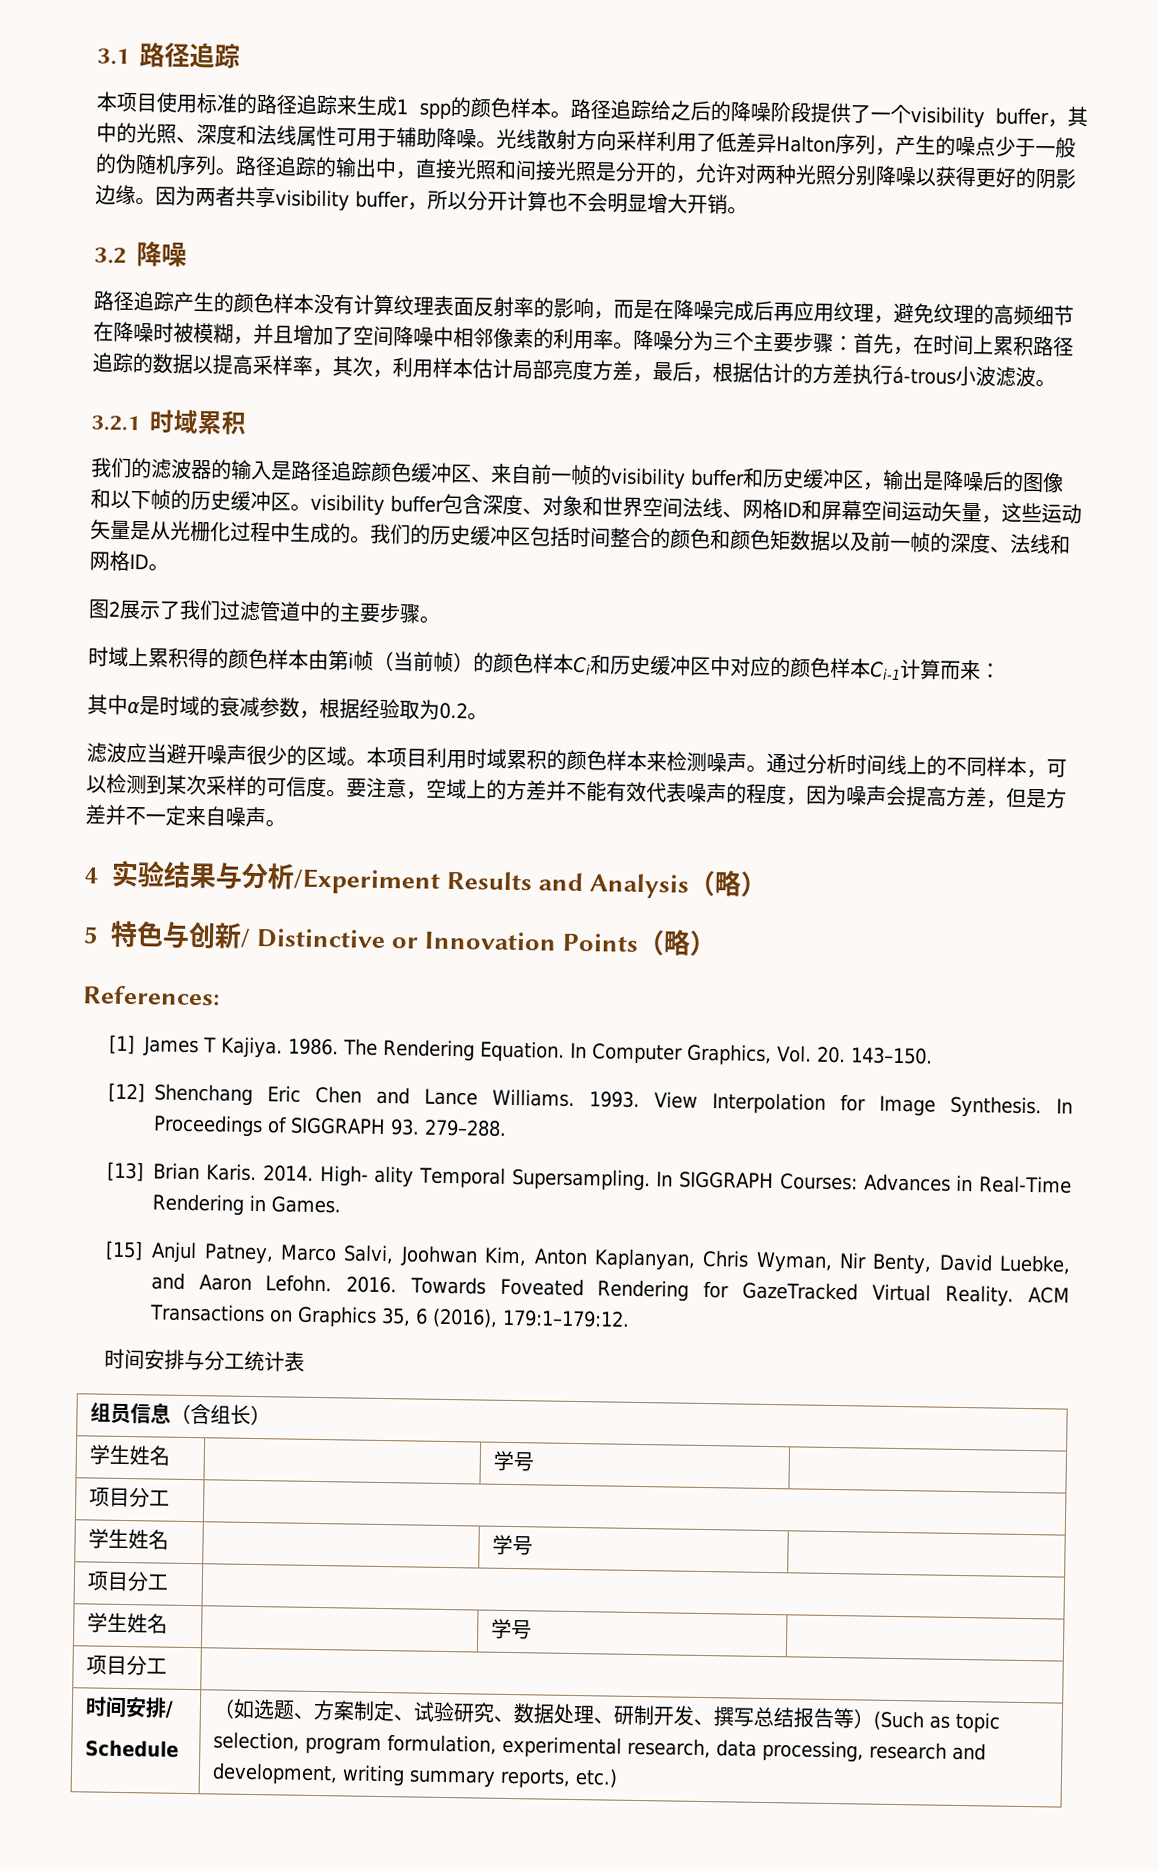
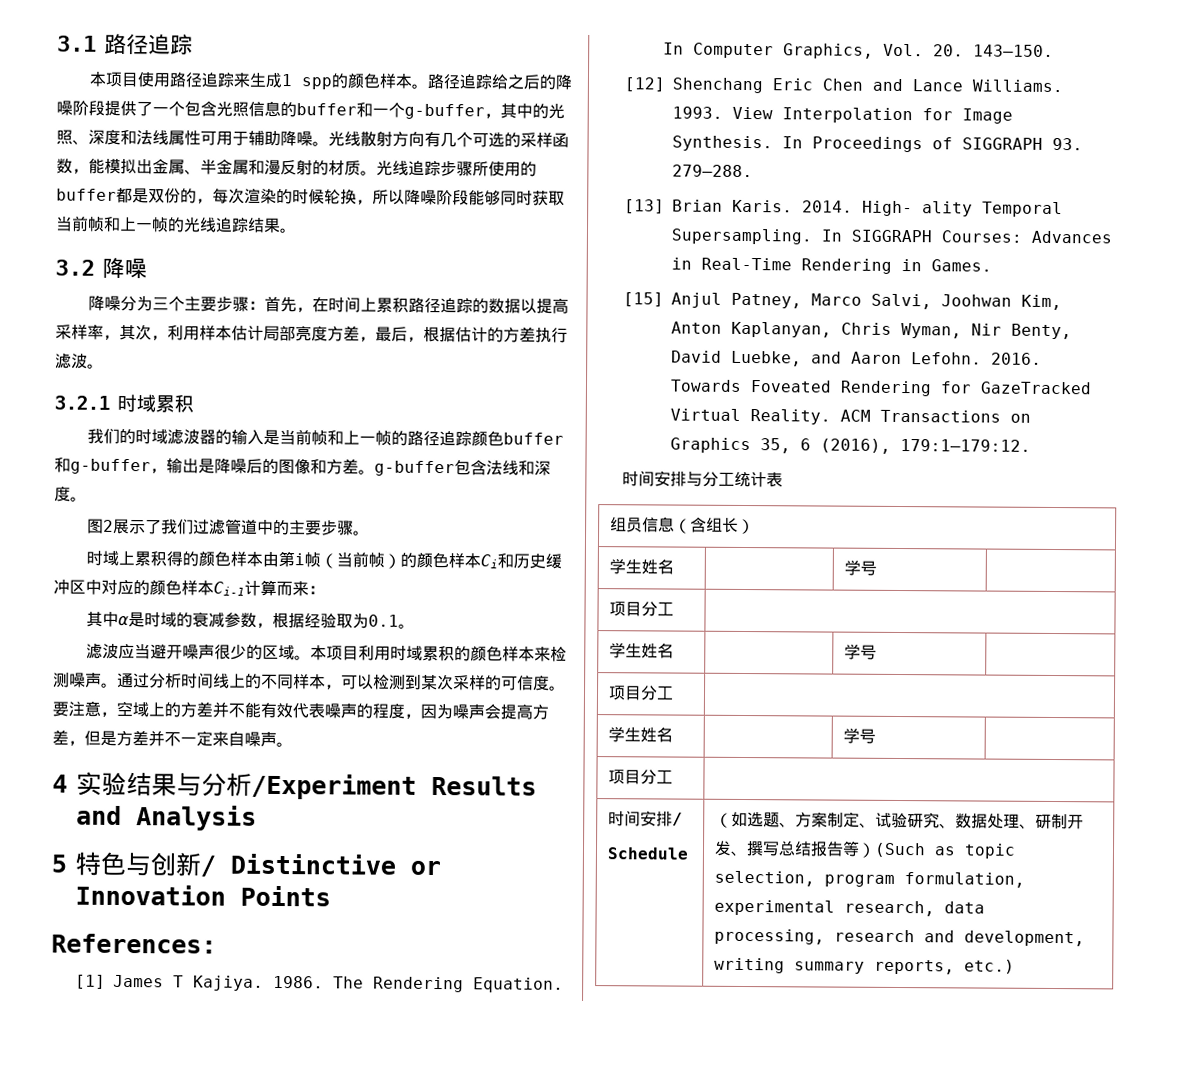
[196,92,258,114] 标准的 -> (172, 80) none
[909,106,1049,129] visibility buffer -> [184,100,485,120] 包含光照信息的buffer和一个g-buffer
[616,130,1076,158] [95,153,1076,189] [95,184,748,215] [94,241,187,267] [93,290,1074,326] [93,321,634,350] 采样利用了低差异Halton序列，产生的噪点少于一般的伪随机序列。路径追踪的输出中，直接光照和间接光照是分开的，允许对两种光照分别降噪以获得更好的阴影边缘。因为两者共享visibility buffer，所以分开计算也不会明显增大开销。 // 3.2降噪 // 路径追踪产生的颜色样本没有计算纹理表面反射率的影响，而是在降噪完成后再应用纹理，避免纹理的高频细节在降噪时被模糊，并且增加了空间降噪中相邻像素的利用率。 -> [424,131,569,148] [56,158,537,177] [56,187,565,206] [55,215,297,234] [55,257,147,279] 有几个可选的采样函数，能模拟出金属、半金属和漫反射的材质。光线追踪步骤所使用的buffer都是双份的，每次渲染的时候轮换，所以降噪阶段能够同时获取当前帧和上一帧的光线追踪结果。 // 3.2降噪 //
[892,365,996,387] á-trous小波 -> (568, 335) none
(152, 468) none -> [135,429,169,445] 时域
[291,460,864,490] 路径追踪颜色缓冲区、来自前一帧的visibility buffer和历史缓冲区 -> [279,429,565,447] [54,457,151,475] 当前帧和上一帧的路径追踪颜色buffer和g-buffer
[110,489,1082,524] [90,519,1071,555] [89,550,149,571] 以下帧的历史缓冲区。visibility buffer包含深度、对象和世界空间法线、网格ID和屏幕空间运动矢量，这些运动矢量是从光栅化过程中生成的。我们的历史缓冲区包括时间整合的颜色和颜色矩数据以及前一帧的深度、法线和网格ID -> [326,458,551,477] [54,486,71,502] 方差。g-buffer包含法线和深度
[439,702,468,720] 0.2 -> [368,614,400,627] 0.1
[688,870,769,897] （略） -> (257, 818) none
[637,929,718,957] （略） -> (331, 896) none

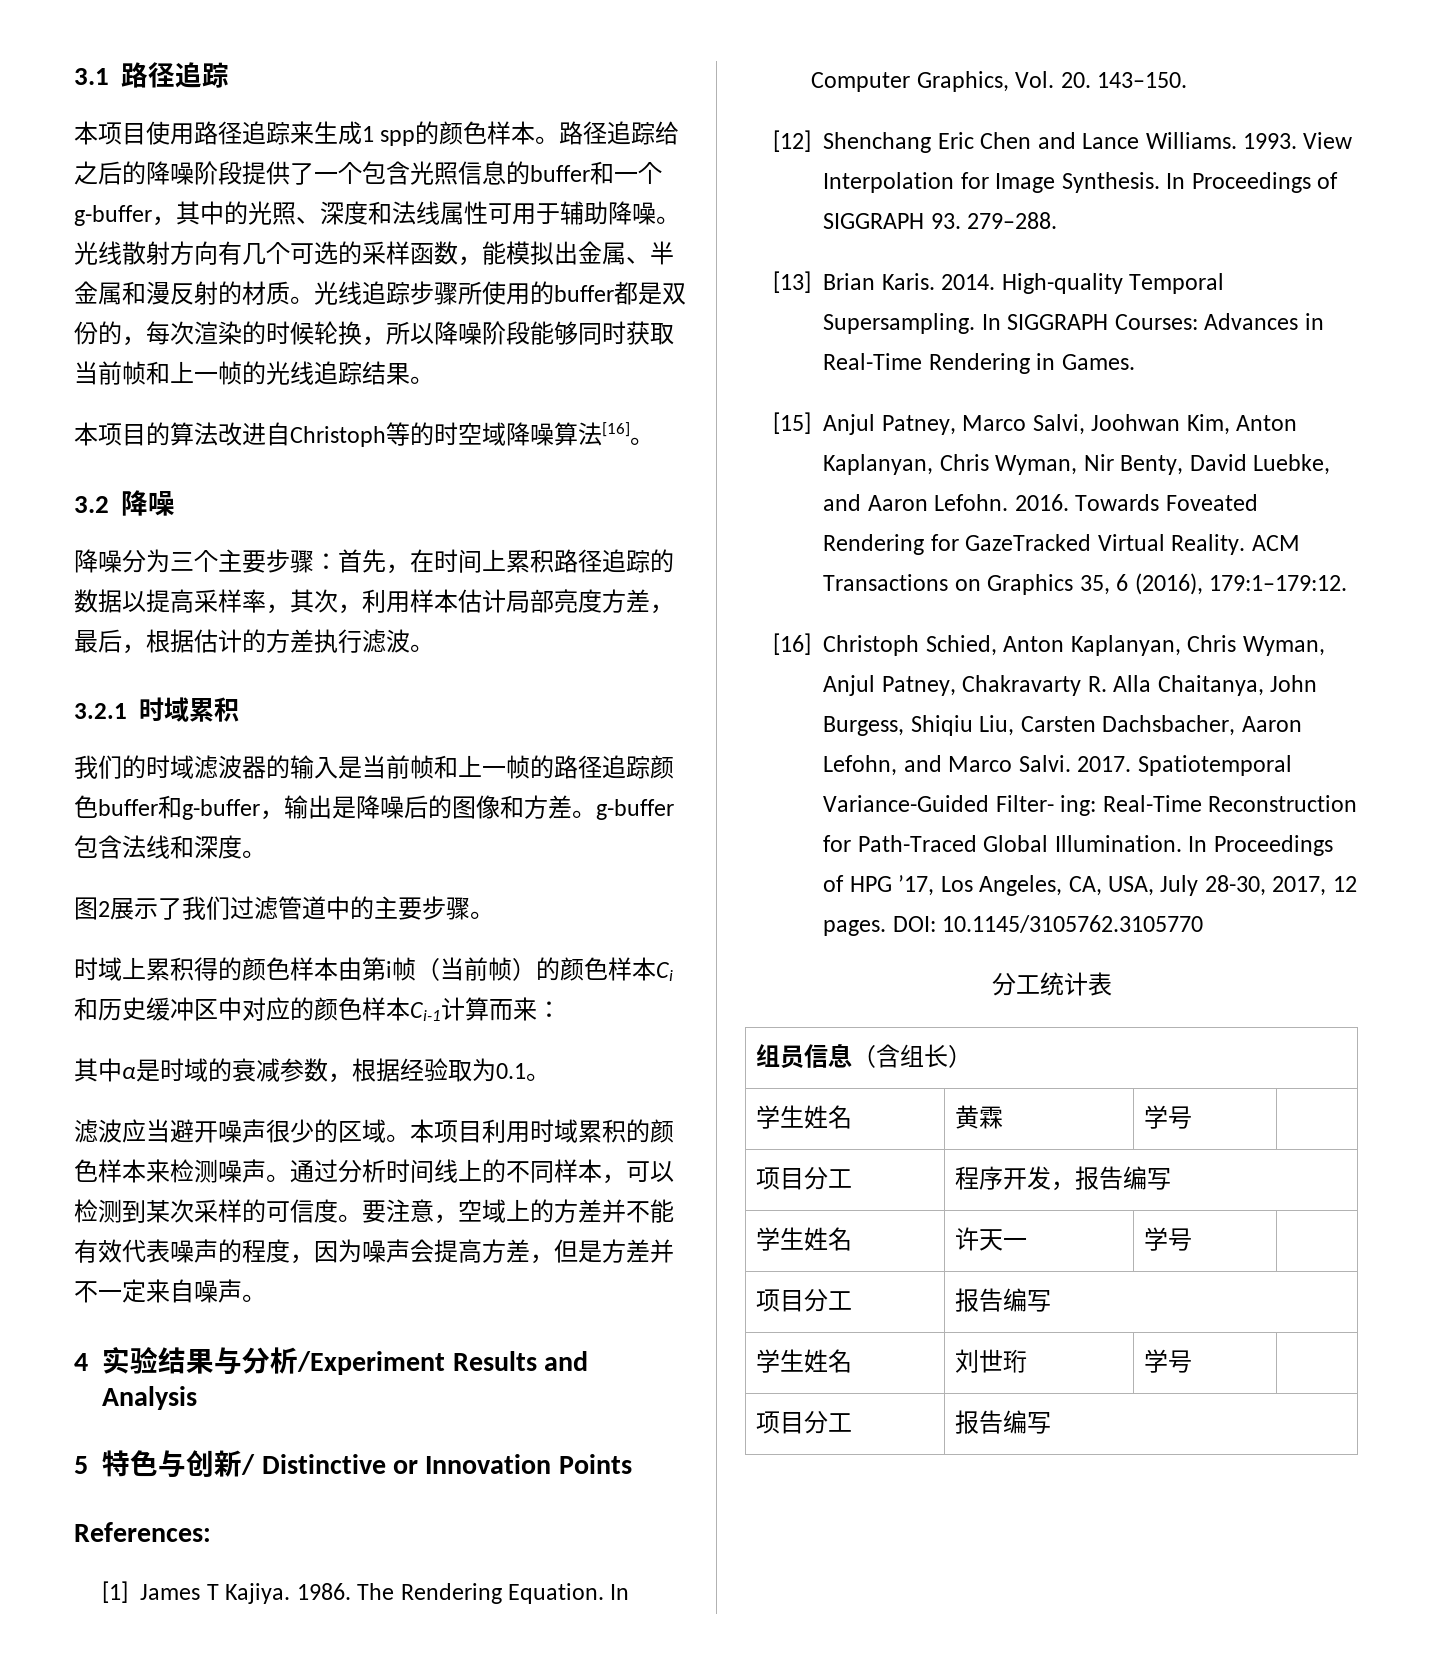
(297, 230) none -> [74,422,630,447] [630,437,654,445] // 本项目的算法改进自Christoph等的时空域降噪算法[16]。
[861,200,973,217] High- ality -> [1001,273,1123,294] High-quality
[621,470,703,487] 时间安排与 -> [773,633,1325,656] [823,675,1317,696] [823,715,1302,736] [823,755,1292,776] [823,795,1358,816] [823,835,1333,856] [823,875,1357,896] [823,915,1204,936] [16] Christoph Schied, Anton Kaplanyan, Chris Wyman, Anjul Patney, Chakravarty R. Alla Chaitanya, John Burgess, Shiqiu Liu, Carsten Dachsbacher, Aaron Lefohn, and Marco Salvi. 2017. Spatiotemporal Variance-Guided Filter- ing: Real-Time Reconstruction for Path-Traced Global Illumination. In Proceedings of HPG ’17, Los Angeles, CA, USA, July 28-30, 2017, 12 pages. DOI: 10.1145/3105762.3105770 //
[844,559,878,576] [609,601,675,617] [609,642,675,659] [844,643,878,660] [608,685,675,701] [608,726,674,743] [843,727,877,744] [608,769,674,785] [608,810,684,827] [607,847,690,860] [715,811,1085,830] [714,840,1017,859] [714,870,1026,888] [714,899,986,917] [714,928,1086,947] [714,957,1016,975] | 学号 | // 项目分工 | // 学生姓名 | | 学号 | // 项目分工 | // 学生姓名 | | 学号 | // 项目分工 | // 时间安排/ // Schedule | （如选题、方案制定、试验研究、数据处理、研制开发、撰写总结报告等）(Such as topic selection, program formulation, experimental research, data processing, research and development, writing summary reports, etc.) -> [955,1105,1004,1129] [1144,1105,1193,1129] [756,1166,853,1190] [955,1166,1172,1191] [756,1227,853,1251] [955,1227,1028,1251] [1144,1227,1193,1251] [756,1288,853,1312] [955,1288,1052,1312] [756,1349,853,1373] [955,1349,1028,1373] [1144,1349,1193,1373] [756,1410,853,1434] [955,1410,1052,1434] 黄霖 | 学号 | // 项目分工 | 程序开发，报告编写 // 学生姓名 | 许天一 | 学号 | // 项目分工 | 报告编写 // 学生姓名 | 刘世珩 | 学号 | // 项目分工 | 报告编写

